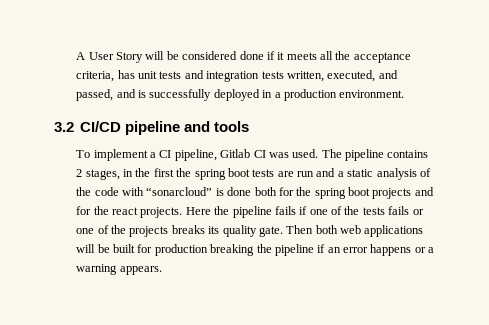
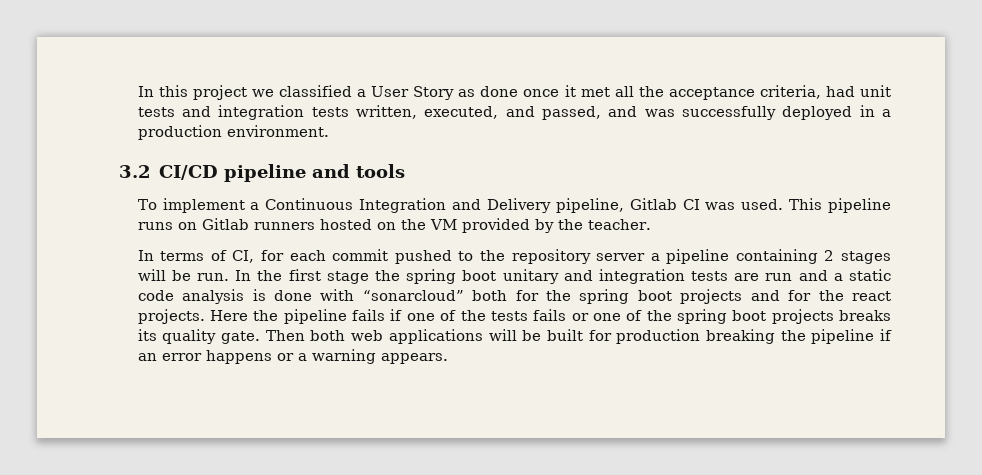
[76,51,317,63] A User Story will be considered done if it meets -> [137,85,610,100] In this project we classified a User Story as done once it met
[117,70,135,79] has -> [825,86,855,97] had
[138,90,147,98] is -> [644,109,675,117] was
[159,150,172,158] CI -> [265,198,551,213] Continuous Integration and Delivery
[321,149,429,161] [76,169,134,180] The pipeline contains 2 stages, in -> [789,198,891,213] [137,218,651,233] [137,249,891,264] [137,269,252,281] This pipeline runs on Gitlab runners hosted on the VM provided by the teacher. // In terms of CI, for each commit pushed to the repository server a pipeline containing 2 stages will be run. In
[176,168,250,180] the spring boot -> [326,269,685,284] stage the spring boot unitary and integration
[376,168,431,180] [76,187,252,196] analysis of the code with “sonarcloud” is done -> [137,289,464,304] code analysis is done with “sonarcloud”
(127, 229) none -> [676,309,767,324] spring boot

